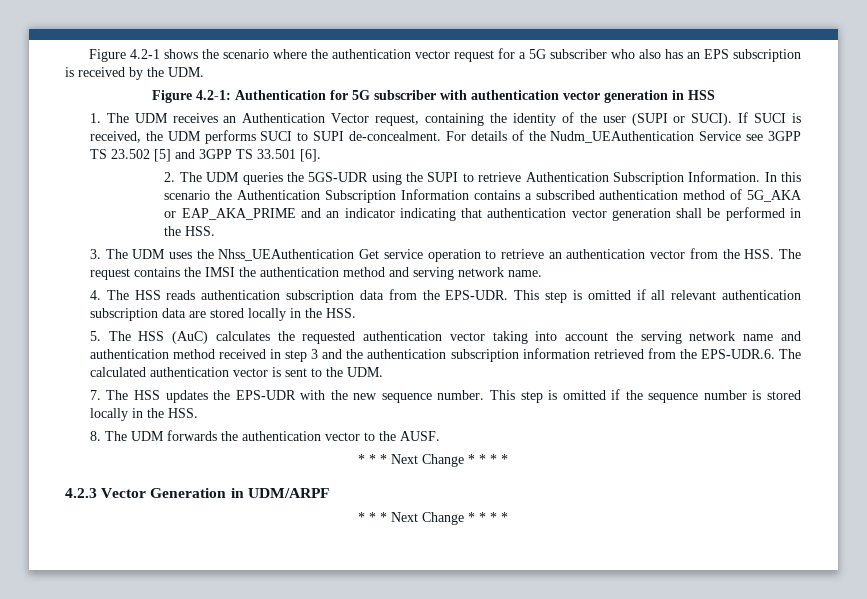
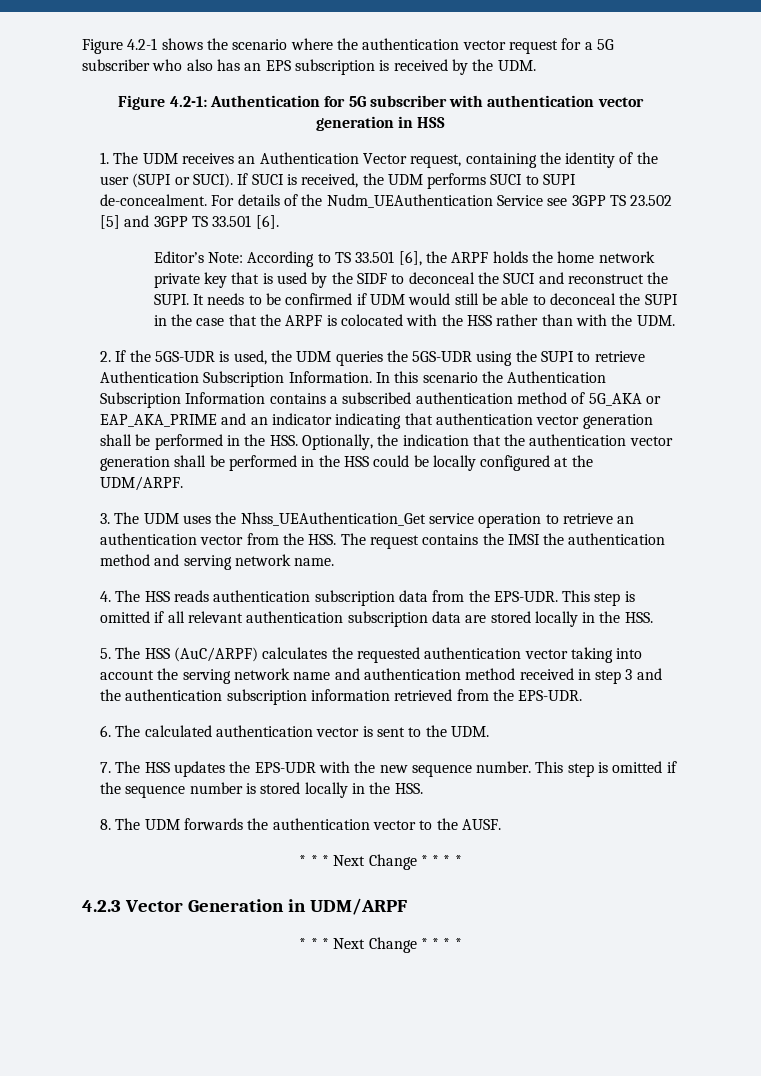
[164,172,202,182] 2. The -> [153,251,655,267] [153,272,669,288] [153,293,678,305] [153,314,675,326] [99,350,292,365] Editor’s Note: According to TS 33.501 [6], the ARPF holds the home network private key that is used by the SIDF to deconceal the SUCI and reconstruct the SUPI. It needs to be confirmed if UDM would still be able to deconceal the SUPI in the case that the ARPF is colocated with the HSS rather than with the UDM. // 2. If the 5GS-UDR is used, the
(216, 231) none -> [301,434,673,450] [99,455,593,471] [99,476,183,491] Optionally, the indication that the authentication vector generation shall be performed in the HSS could be locally configured at the UDM/ARPF.
[218,249,380,261] Nhss_UEAuthentication Get -> [240,512,426,526] Nhss_UEAuthentication_Get
[172,331,209,344] (AuC) -> [173,647,258,662] (AuC/ARPF)
[700,349,775,359] EPS-UDR.6. -> [518,690,583,701] [99,725,111,737] EPS-UDR. // 6.

